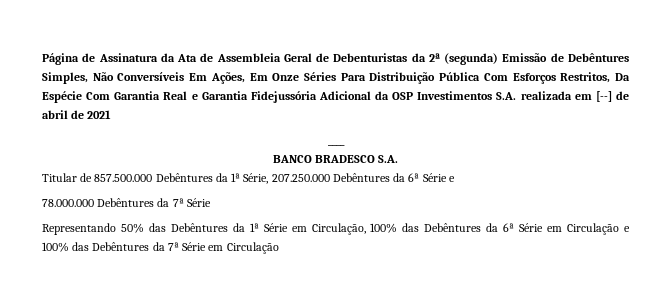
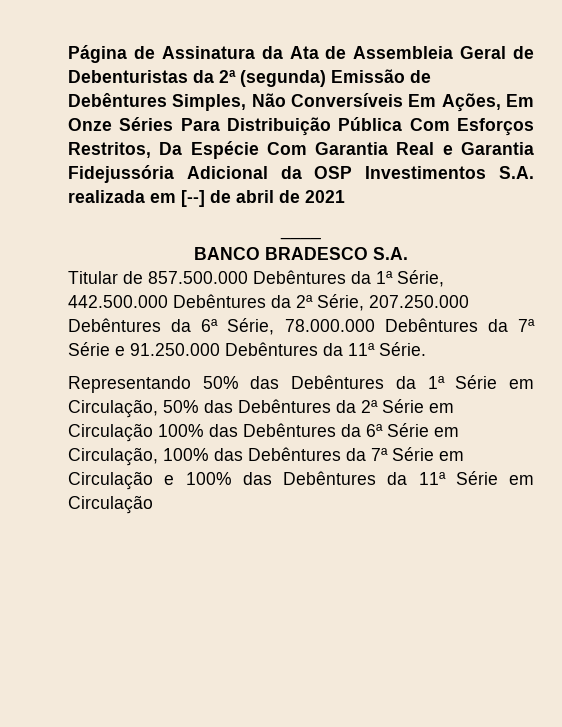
(269, 178) none -> [68,294,364,311] 442.500.000 Debêntures da 2ª Série,
[422,173,455,182] Série e // -> [227,318,275,335] Série,
(211, 202) none -> [115,342,426,356] e 91.250.000 Debêntures da 11ª Série.
(366, 229) none -> [163,399,454,413] [68,423,153,442] 50% das Debêntures da 2ª Série em Circulação
(563, 229) none -> [68,447,464,466] Circulação, 100% das Debêntures da 7ª Série em
[167,242,179,251] 7ª -> [418,472,446,485] 11ª

